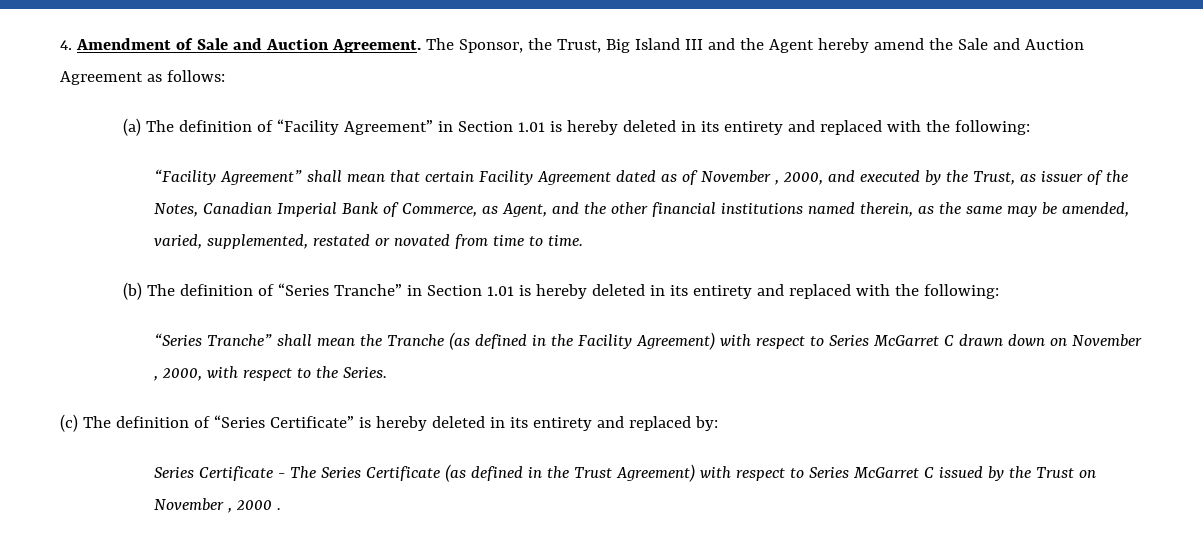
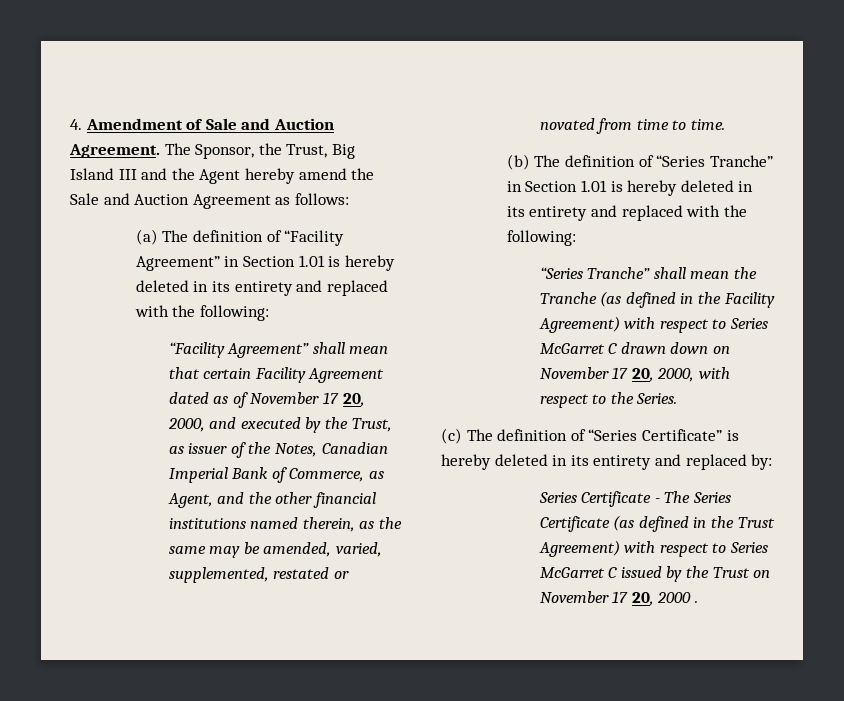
[774,180,780,185] , -> [323,392,365,407] 17 20,
[153,376,159,381] , -> [612,367,654,382] 17 20,
[227,508,233,513] , -> [612,591,654,606] 17 20,

